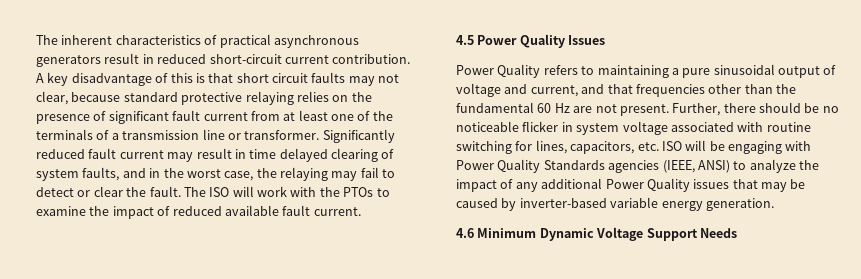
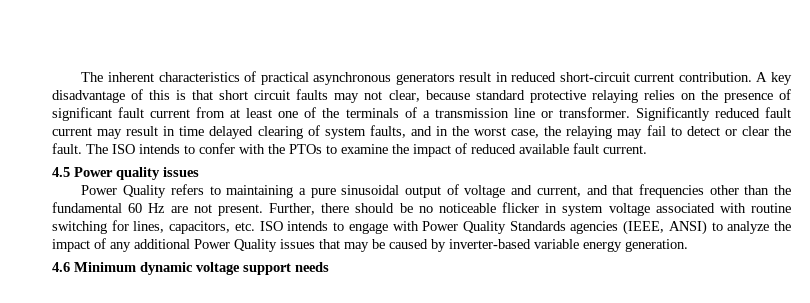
[232,186,287,197] will work -> [139,143,235,154] intends to confer
[519,34,606,48] Quality Issues -> [116,167,199,180] quality issues
[685,140,782,154] will be engaging -> [287,221,388,234] intends to engage
[539,227,737,241] Dynamic Voltage Support Needs -> [140,262,329,275] dynamic voltage support needs

